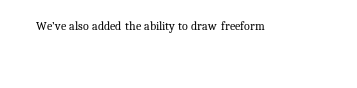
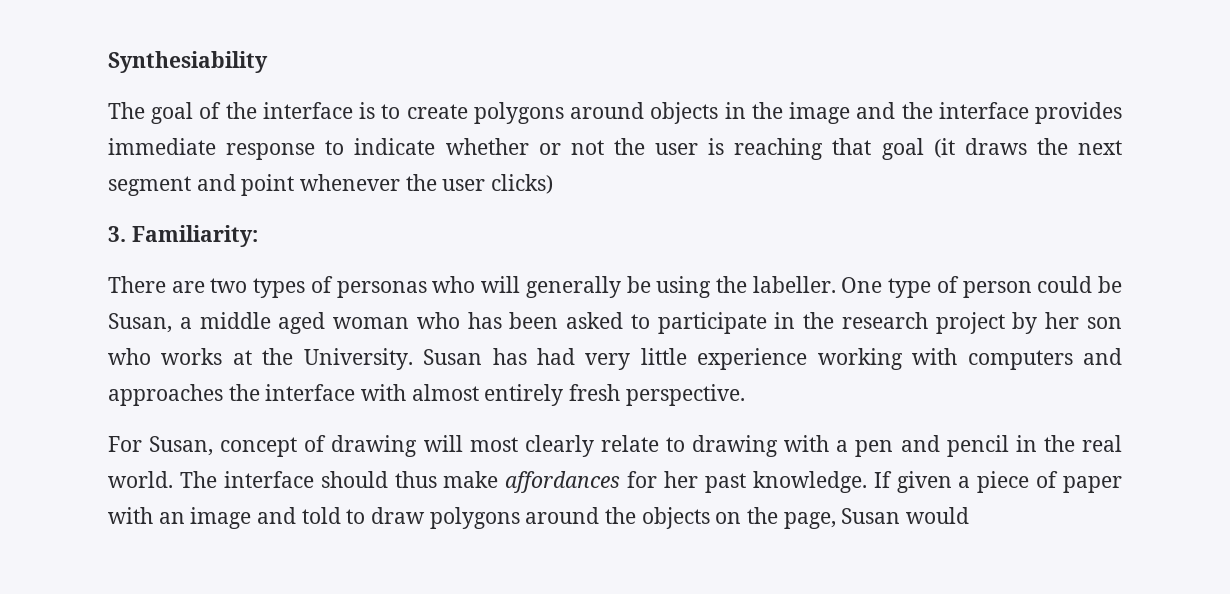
[36,21,265,33] We’ve also added the ability to draw freeform -> [108,51,268,73] [108,102,1123,124] [108,138,1122,160] [108,174,554,196] [108,225,258,247] [108,276,1122,298] [108,312,1122,334] [108,348,1122,370] [108,384,745,406] [108,435,1122,457] [108,471,1122,493] [108,507,970,529] Synthesiability // The goal of the interface is to create polygons around objects in the image and the interface provides immediate response to indicate whether or not the user is reaching that goal (it draws the next segment and point whenever the user clicks) // 3. Familiarity: // There are two types of personas who will generally be using the labeller. One type of person could be Susan, a middle aged woman who has been asked to participate in the research project by her son who works at the University. Susan has had very little experience working with computers and approaches the interface with almost entirely fresh perspective. // For Susan, concept of drawing will most clearly relate to drawing with a pen and pencil in the real world. The interface should thus make affordances for her past knowledge. If given a piece of paper with an image and told to draw polygons around the objects on the page, Susan would

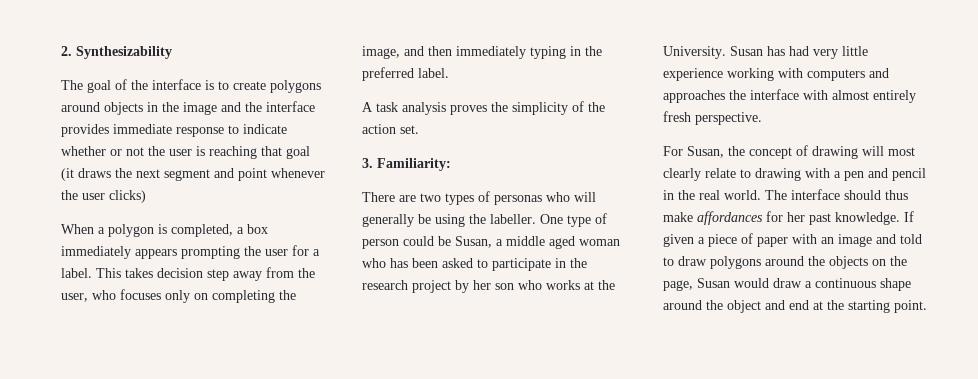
[108,51,268,73] Synthesiability -> [61,46,172,59] 2. Synthesizability
(554, 184) none -> [61,224,268,237] [61,245,320,259] [61,267,315,281] [61,289,296,303] [362,46,602,59] [362,67,449,81] [362,101,605,115] [362,124,419,134] // When a polygon is completed, a box immediately appears prompting the user for a label. This takes decision step away from the user, who focuses only on completing the image, and then immediately typing in the preferred label. // A task analysis proves the simplicity of the action set.
(214, 446) none -> [728,146,745,156] the
(970, 515) none -> [773,278,911,291] [663,300,927,313] draw a continuous shape around the object and end at the starting point.

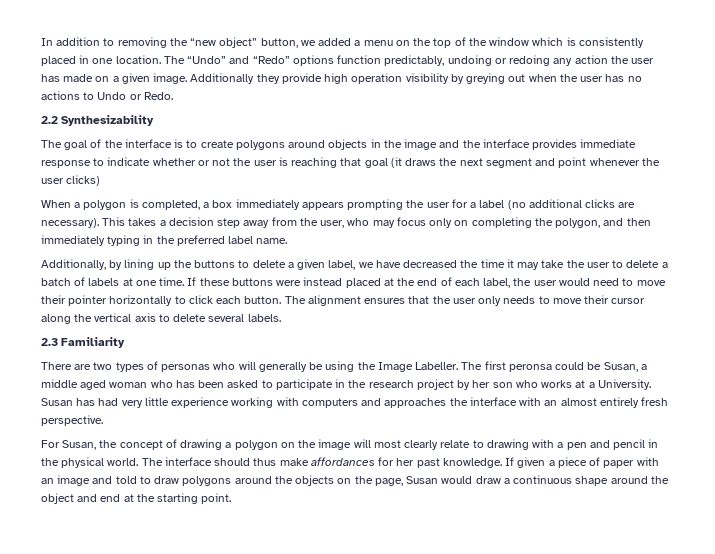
[61,46,72,56] 2. -> [41,37,644,48] [41,55,655,66] [41,73,642,84] [41,91,173,100] [41,116,58,124] In addition to removing the “new object” button, we added a menu on the top of the window which is consistently placed in one location. The “Undo” and “Redo” options function predictably, undoing or redoing any action the user has made on a given image. Additionally they provide high operation visibility by greying out when the user has no actions to Undo or Redo. // 2.2
[61,268,92,278] label. -> [479,199,636,210] [41,218,99,228] label (no additional clicks are necessary).
(153, 273) none -> [159,220,166,226] a
[120,289,161,300] focuses -> [372,217,426,228] may focus
[362,46,400,59] image, -> [555,218,601,228] polygon,
[418,68,449,78] [362,101,605,115] [362,124,419,134] [362,158,451,171] label. // A task analysis proves the simplicity of the action set. // 3. Familiarity: -> [228,236,288,244] [41,259,668,270] [41,277,666,288] [41,295,646,306] [41,313,281,324] [41,337,126,348] label name. // Additionally, by lining up the buttons to delete a given label, we have decreased the time it may take the user to delete a batch of labels at one time. If these buttons were instead placed at the end of each label, the user would need to move their pointer horizontally to click each button. The alignment ensures that the user only needs to move their cursor along the vertical axis to delete several labels. // 2.3 Familiarity
[490,213,607,227] [362,239,399,249] labeller. One type of person -> [377,361,552,372] Image Labeller. The first peronsa
[598,280,615,290] the -> [588,382,595,388] a
(828, 95) none -> [544,400,558,406] an
(858, 152) none -> [225,439,352,450] a polygon on the image
[699,190,720,200] real -> [61,457,105,468] physical

